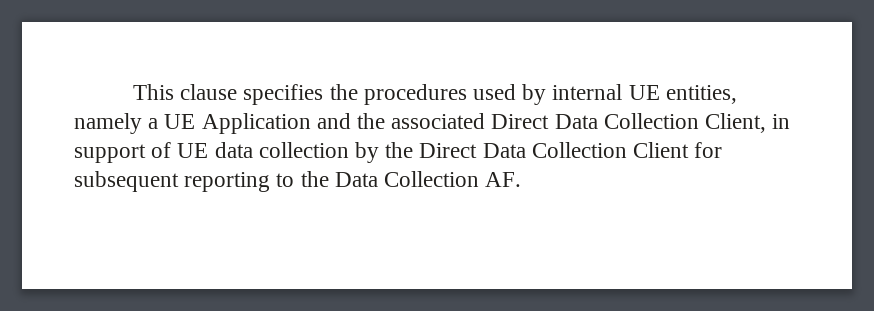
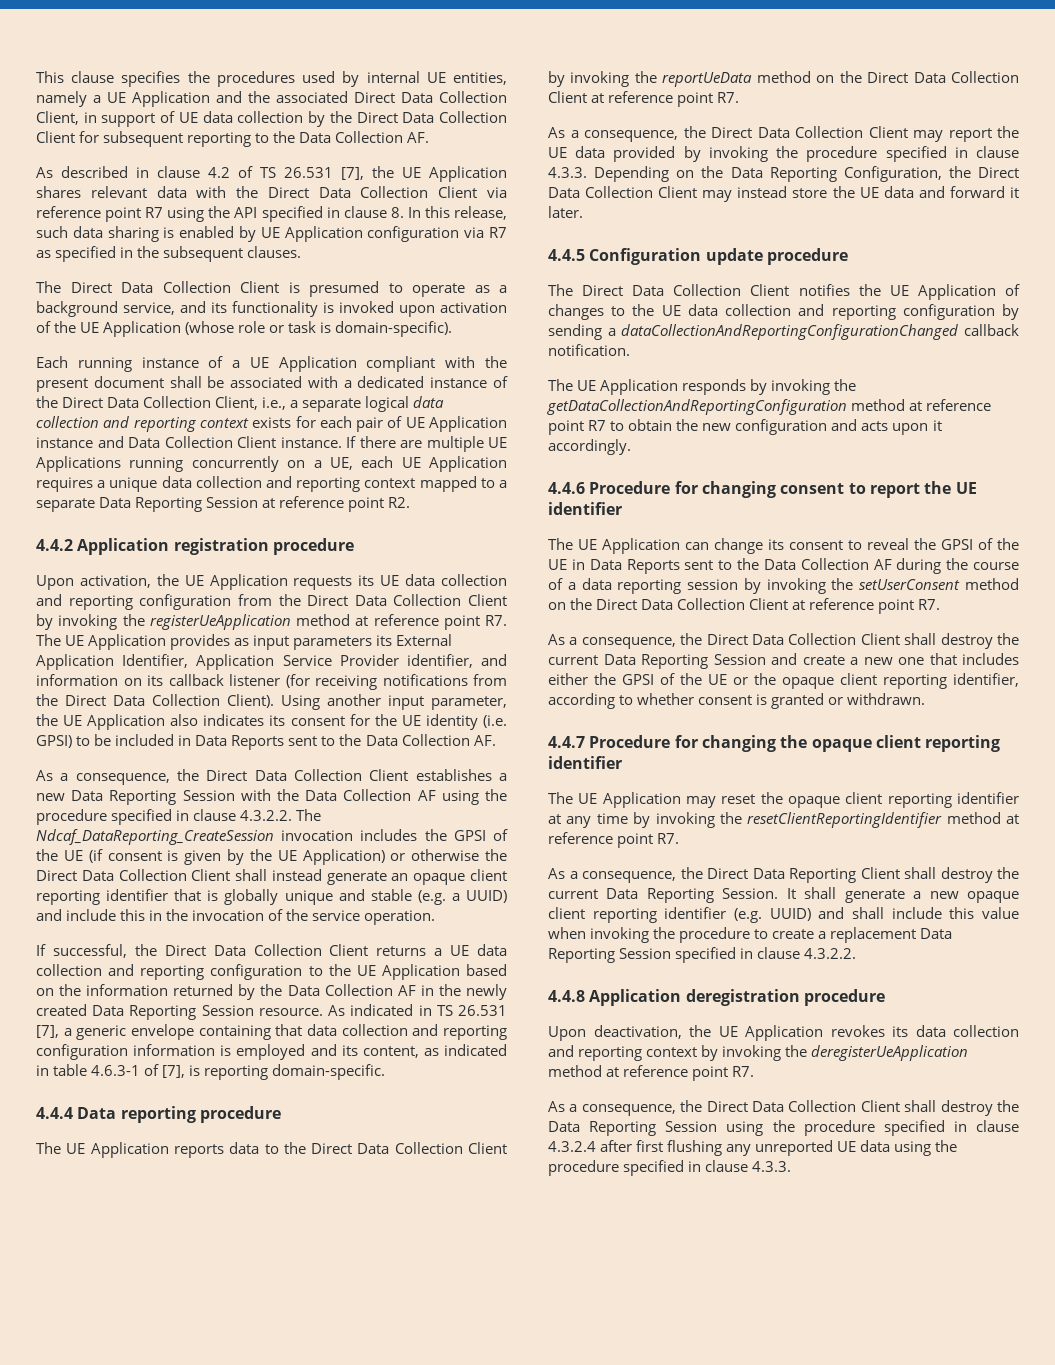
(522, 179) none -> [36,166,507,182] [36,186,507,198] [36,206,507,222] [36,226,508,242] [36,246,302,262] [36,281,507,297] [36,301,507,317] [36,321,453,337] [36,356,507,372] [36,376,508,392] [36,396,445,412] [36,416,508,432] [36,436,507,452] [36,456,507,472] [36,476,507,492] [36,496,411,512] [36,538,354,555] [36,574,508,590] [36,594,507,610] [36,614,507,630] [36,634,453,650] [36,654,508,670] [36,674,507,690] [36,694,507,710] [36,714,507,730] [36,734,496,750] [36,769,507,785] [36,789,507,805] [36,809,322,825] [36,829,508,845] [36,849,507,865] [36,869,507,885] [36,889,508,905] [36,909,436,925] [36,944,507,958] [36,964,507,980] [36,984,507,1000] [36,1004,508,1020] [36,1024,508,1040] [36,1044,507,1060] [36,1064,386,1080] [36,1106,281,1123] [36,1142,508,1158] [548,71,1019,87] [548,91,740,107] [548,126,1019,142] [548,146,1019,162] [548,166,1019,182] [548,186,1020,202] [548,206,583,218] [548,248,848,265] [548,284,1020,300] [548,304,1019,320] [548,324,1019,340] [548,344,630,356] [548,379,857,395] [547,399,992,415] [548,419,942,435] [548,439,631,455] [548,481,977,498] [548,502,622,515] [548,538,1019,554] [548,558,1019,574] [548,578,1019,594] [548,598,941,614] [548,633,1019,649] [548,653,1019,669] [548,673,1019,689] [548,693,926,709] [548,735,1001,752] [548,756,622,769] [548,792,1019,808] [548,812,1019,828] [548,832,680,848] [548,867,1019,883] [548,887,1019,903] [548,907,1019,923] [548,927,953,943] [548,947,857,963] [548,989,885,1006] [548,1025,1019,1041] [548,1045,969,1061] [548,1065,755,1081] [548,1100,1019,1116] [548,1120,1019,1136] [548,1140,958,1156] [548,1160,792,1176] // As described in clause 4.2 of TS 26.531 [7], the UE Application shares relevant data with the Direct Data Collection Client via reference point R7 using the API specified in clause 8. In this release, such data sharing is enabled by UE Application configuration via R7 as specified in the subsequent clauses. // The Direct Data Collection Client is presumed to operate as a background service, and its functionality is invoked upon activation of the UE Application (whose role or task is domain-specific). // Each running instance of a UE Application compliant with the present document shall be associated with a dedicated instance of the Direct Data Collection Client, i.e., a separate logical data collection and reporting context exists for each pair of UE Application instance and Data Collection Client instance. If there are multiple UE Applications running concurrently on a UE, each UE Application requires a unique data collection and reporting context mapped to a separate Data Reporting Session at reference point R2. // 4.4.2 Application registration procedure // Upon activation, the UE Application requests its UE data collection and reporting configuration from the Direct Data Collection Client by invoking the registerUeApplication method at reference point R7. The UE Application provides as input parameters its External Application Identifier, Application Service Provider identifier, and information on its callback listener (for receiving notifications from the Direct Data Collection Client). Using another input parameter, the UE Application also indicates its consent for the UE identity (i.e. GPSI) to be included in Data Reports sent to the Data Collection AF. // As a consequence, the Direct Data Collection Client establishes a new Data Reporting Session with the Data Collection AF using the procedure specified in clause 4.3.2.2. The Ndcaf_DataReporting_CreateSession invocation includes the GPSI of the UE (if consent is given by the UE Application) or otherwise the Direct Data Collection Client shall instead generate an opaque client reporting identifier that is globally unique and stable (e.g. a UUID) and include this in the invocation of the service operation. // If successful, the Direct Data Collection Client returns a UE data collection and reporting configuration to the UE Application based on the information returned by the Data Collection AF in the newly created Data Reporting Session resource. As indicated in TS 26.531 [7], a generic envelope containing that data collection and reporting configuration information is employed and its content, as indicated in table 4.6.3-1 of [7], is reporting domain-specific. // 4.4.4 Data reporting procedure // The UE Application reports data to the Direct Data Collection Client by invoking the reportUeData method on the Direct Data Collection Client at reference point R7. // As a consequence, the Direct Data Collection Client may report the UE data provided by invoking the procedure specified in clause 4.3.3. Depending on the Data Reporting Configuration, the Direct Data Collection Client may instead store the UE data and forward it later. // 4.4.5 Configuration update procedure // The Direct Data Collection Client notifies the UE Application of changes to the UE data collection and reporting configuration by sending a dataCollectionAndReportingConfigurationChanged callback notification. // The UE Application responds by invoking the getDataCollectionAndReportingConfiguration method at reference point R7 to obtain the new configuration and acts upon it accordingly. // 4.4.6 Procedure for changing consent to report the UE identifier // The UE Application can change its consent to reveal the GPSI of the UE in Data Reports sent to the Data Collection AF during the course of a data reporting session by invoking the setUserConsent method on the Direct Data Collection Client at reference point R7. // As a consequence, the Direct Data Collection Client shall destroy the current Data Reporting Session and create a new one that includes either the GPSI of the UE or the opaque client reporting identifier, according to whether consent is granted or withdrawn. // 4.4.7 Procedure for changing the opaque client reporting identifier // The UE Application may reset the opaque client reporting identifier at any time by invoking the resetClientReportingIdentifier method at reference point R7. // As a consequence, the Direct Data Reporting Client shall destroy the current Data Reporting Session. It shall generate a new opaque client reporting identifier (e.g. UUID) and shall include this value when invoking the procedure to create a replacement Data Reporting Session specified in clause 4.3.2.2. // 4.4.8 Application deregistration procedure // Upon deactivation, the UE Application revokes its data collection and reporting context by invoking the deregisterUeApplication method at reference point R7. // As a consequence, the Direct Data Collection Client shall destroy the Data Reporting Session using the procedure specified in clause 4.3.2.4 after first flushing any unreported UE data using the procedure specified in clause 4.3.3.

